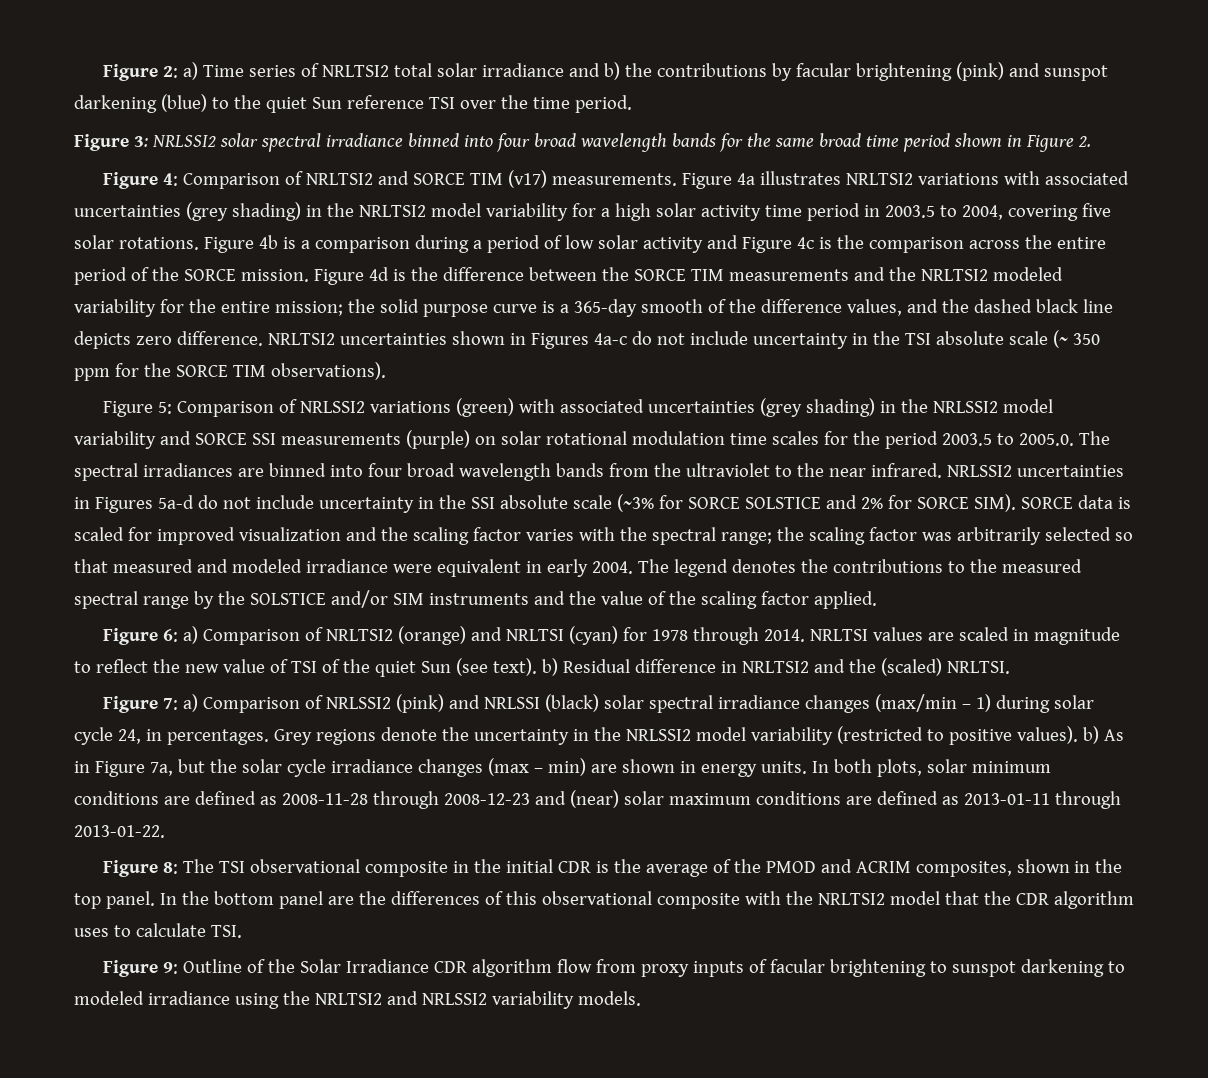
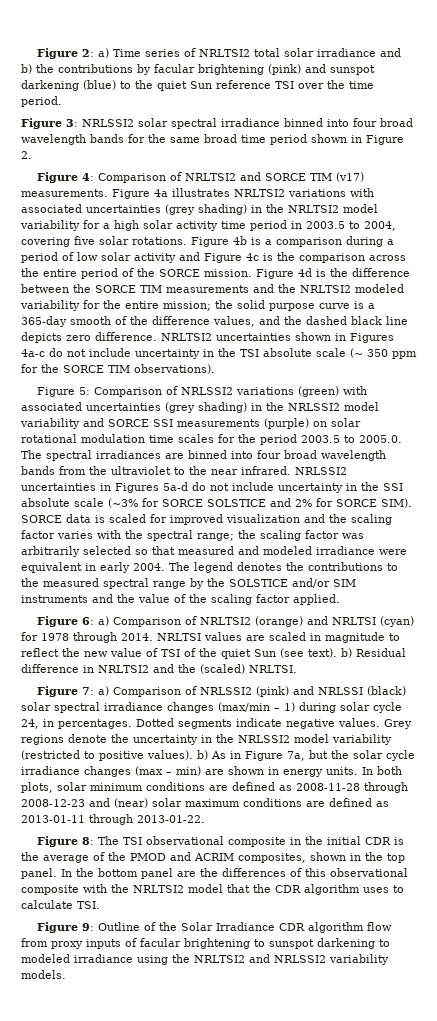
(269, 737) none -> [136,718,380,729] Dotted segments indicate negative values.

